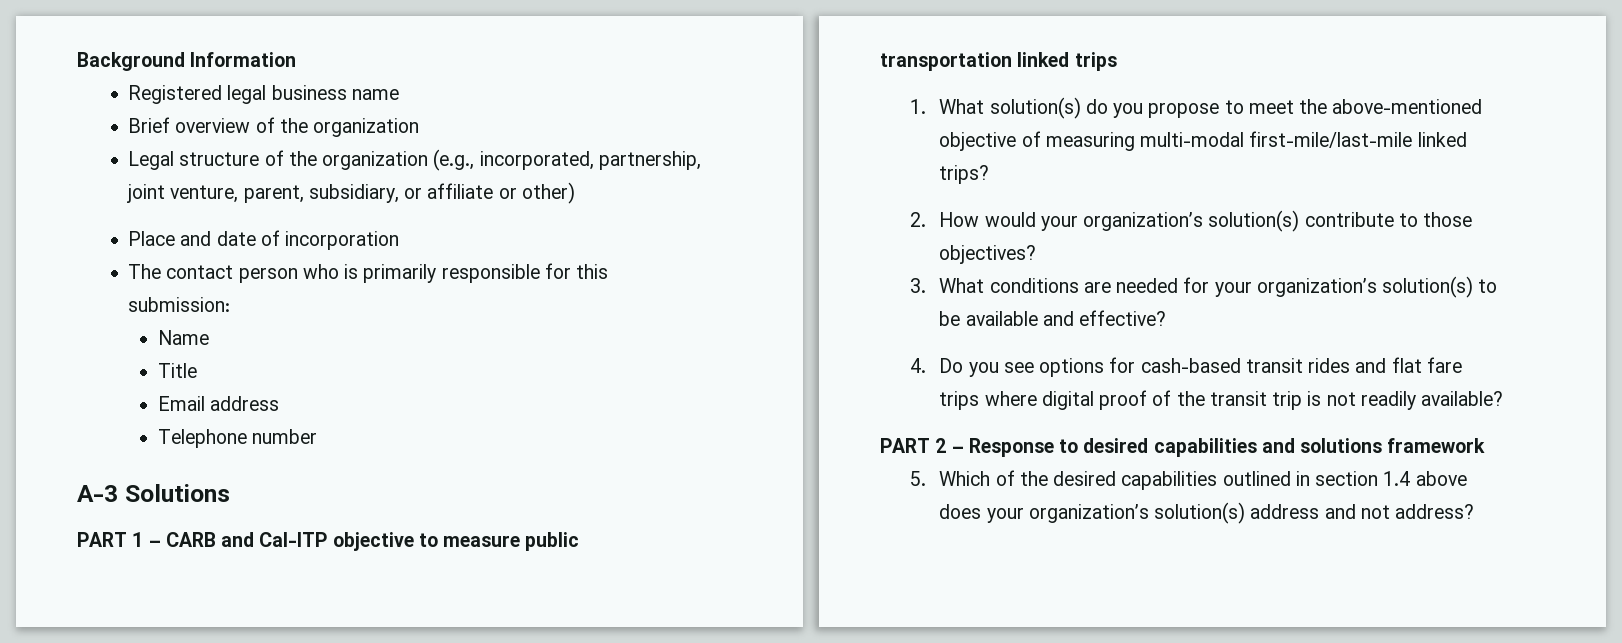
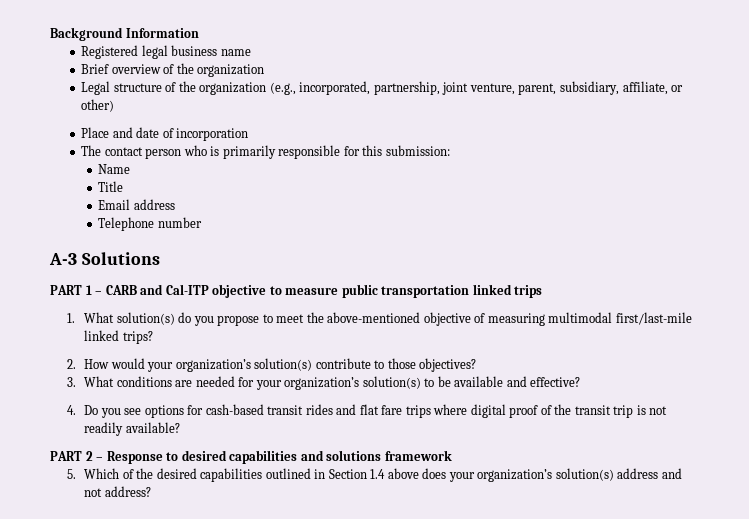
[404,183,494,199] or affiliate -> [622,81,668,95] affiliate,
[1140,131,1413,148] multi-modal first-mile/last-mile -> [548,312,692,325] multimodal first/last-mile
[1315,471,1379,486] section -> [328,469,367,479] Section

